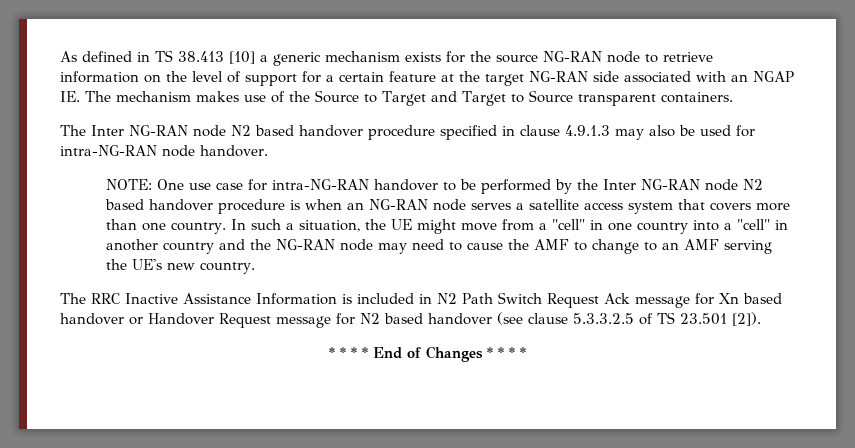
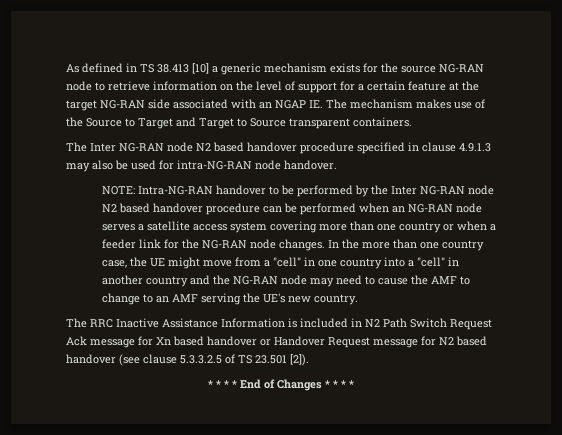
[157,179,370,191] One use case for intra-NG-RAN -> [137,186,213,195] Intra-NG-RAN
[290,200,301,210] is -> [262,203,356,215] can be performed
[678,199,791,211] [106,219,361,234] that covers more than one country. In such a situation, -> [269,221,496,233] [101,239,484,251] [101,260,127,268] covering more than one country or when a feeder link for the NG-RAN node changes. In the more than one country case,

